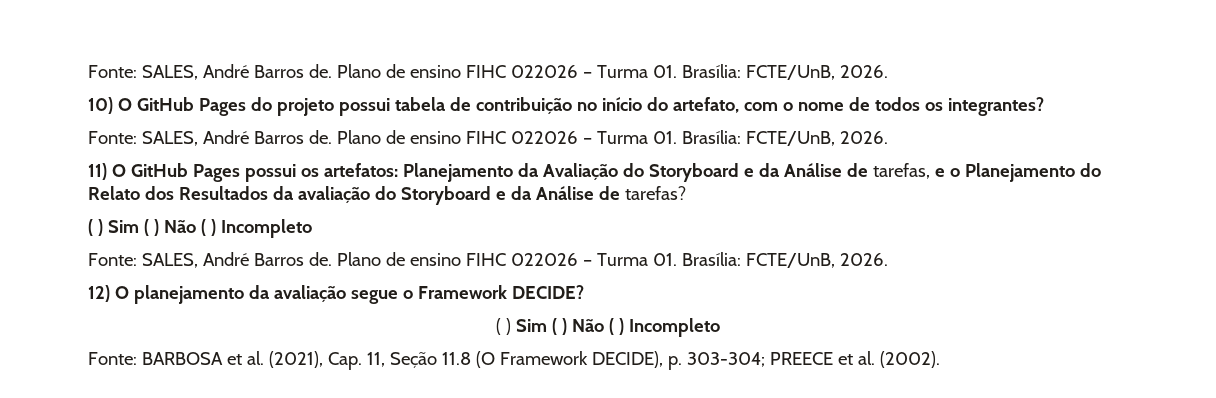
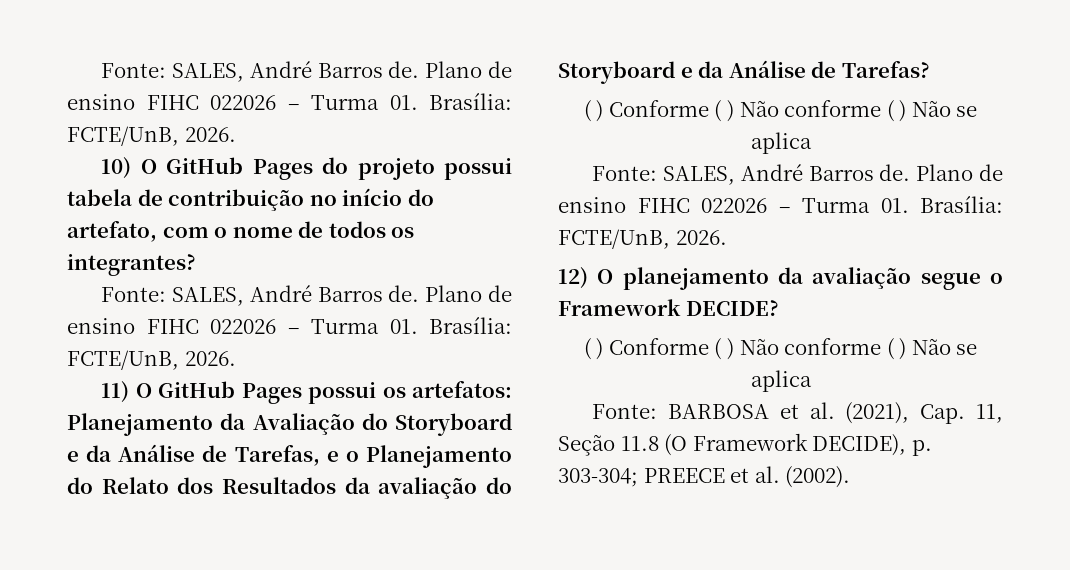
[872,163,930,179] tarefas, -> [234,445,320,466] Tarefas,
[624,186,686,200] [88,219,312,238] tarefas? // ( ) Sim ( ) Não ( ) Incompleto -> [841,61,930,78] [583,100,978,122] [750,132,812,154] Tarefas? // ( ) Conforme ( ) Não conforme ( ) Não se aplica
[516,318,720,337] Sim ( ) Não ( ) Incompleto -> [608,338,978,360] [750,370,812,392] Conforme ( ) Não conforme ( ) Não se aplica

